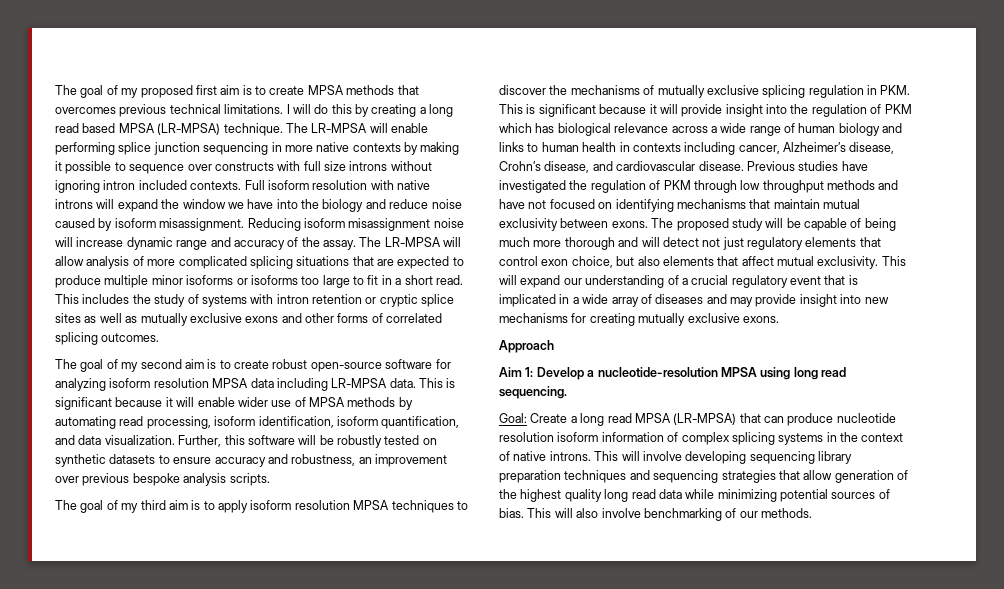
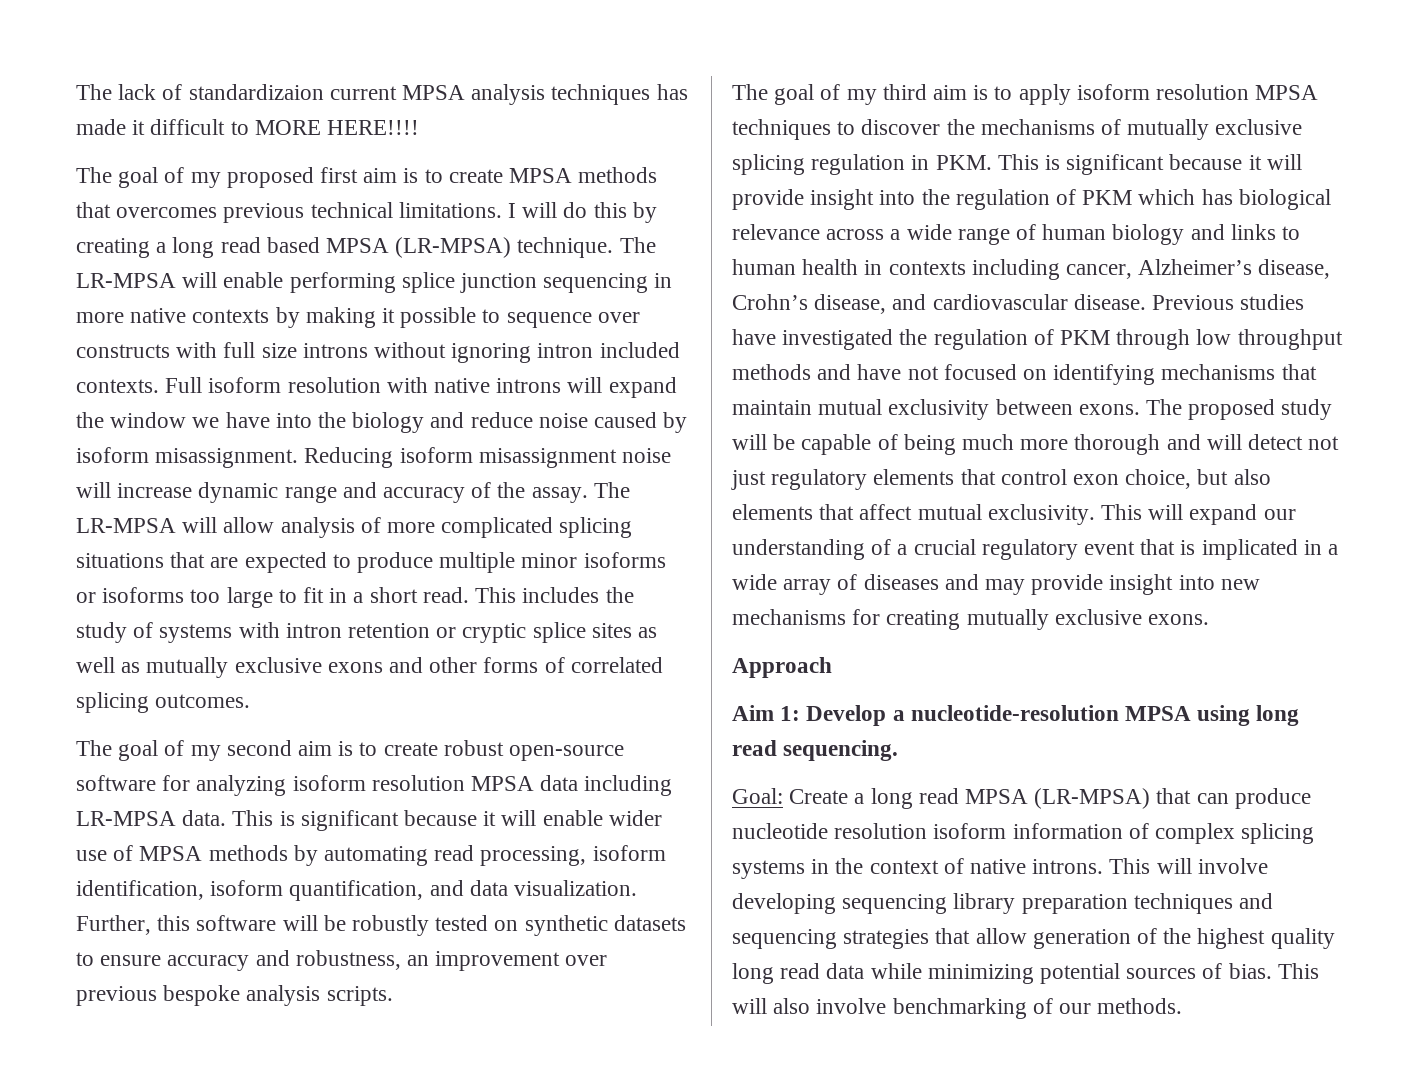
[55,85,77,95] The -> [76,84,688,105] [76,119,420,135] [76,167,112,183] The lack of standardizaion current MPSA analysis techniques has made it difficult to MORE HERE!!!! // The

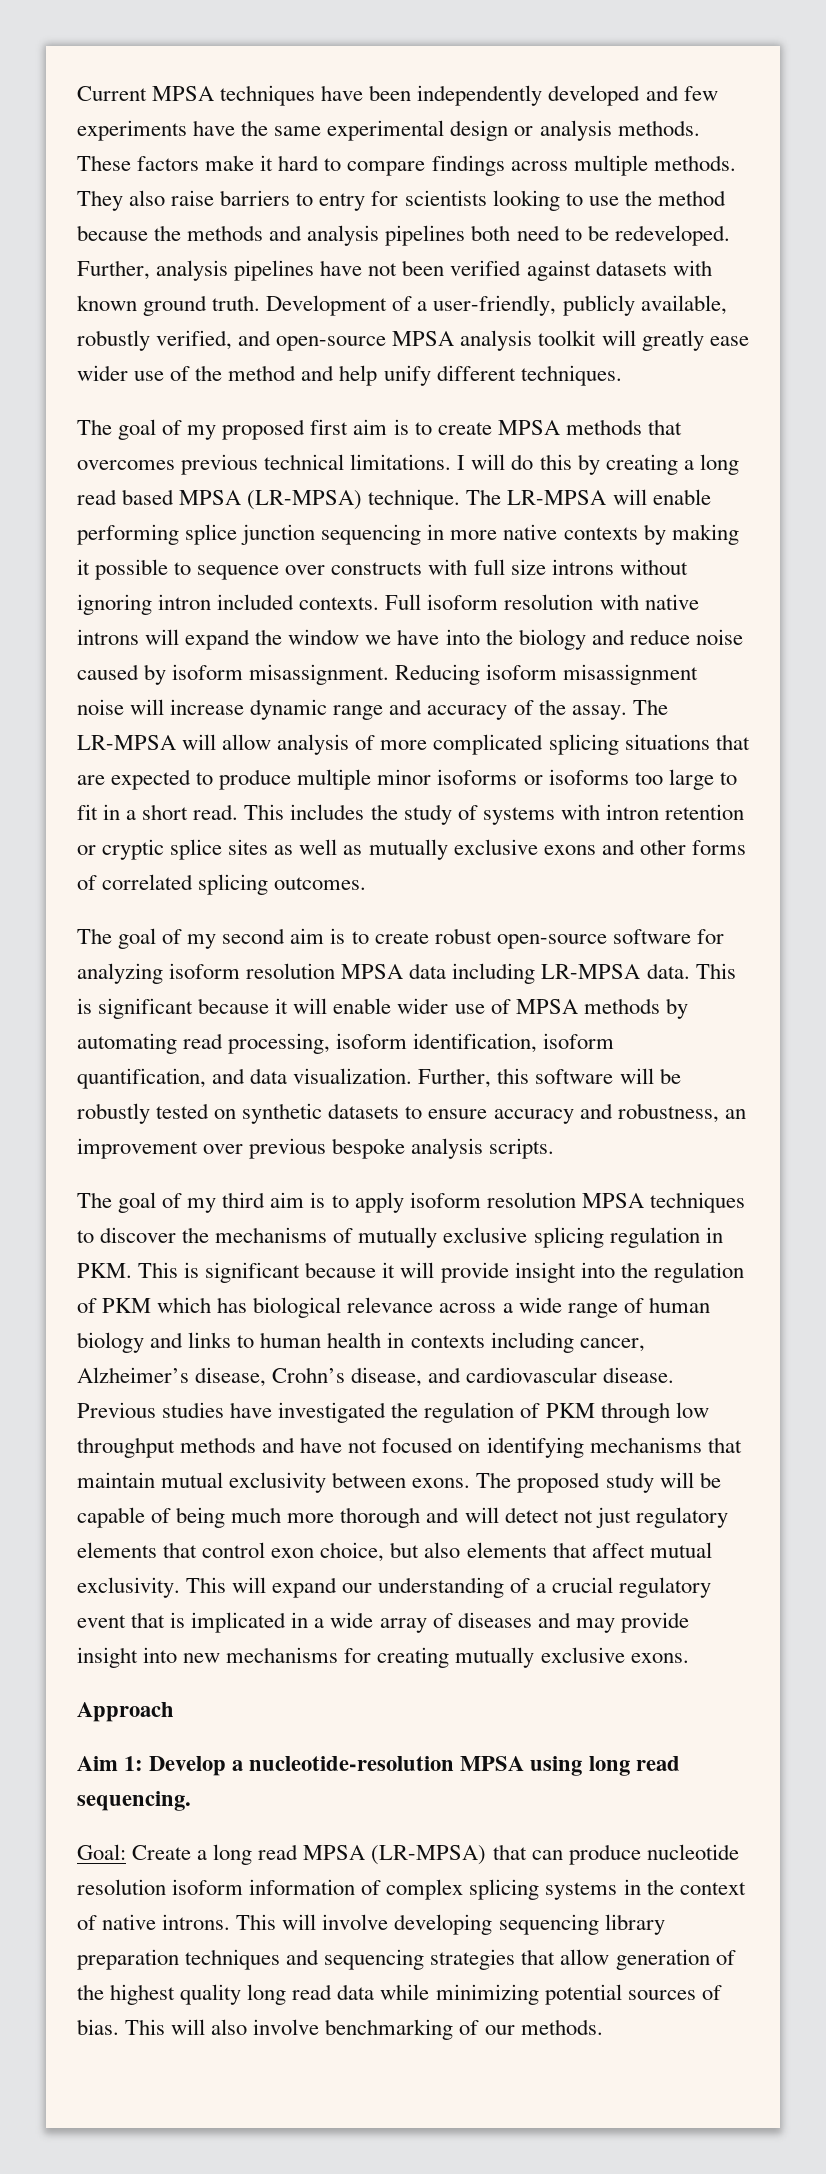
[76,84,688,105] [76,119,420,135] The lack of standardizaion current MPSA analysis techniques has made it difficult to MORE HERE!!!! -> [77,85,718,106] [77,120,700,141] [77,155,736,176] [77,190,726,211] [77,225,730,246] [77,260,712,281] [77,295,727,316] [77,330,749,351] [77,365,622,386] Current MPSA techniques have been independently developed and few experiments have the same experimental design or analysis methods. These factors make it hard to compare findings across multiple methods. They also raise barriers to entry for scientists looking to use the method because the methods and analysis pipelines both need to be redeveloped. Further, analysis pipelines have not been verified against datasets with known ground truth. Development of a user-friendly, publicly available, robustly verified, and open-source MPSA analysis toolkit will greatly ease wider use of the method and help unify different techniques.

